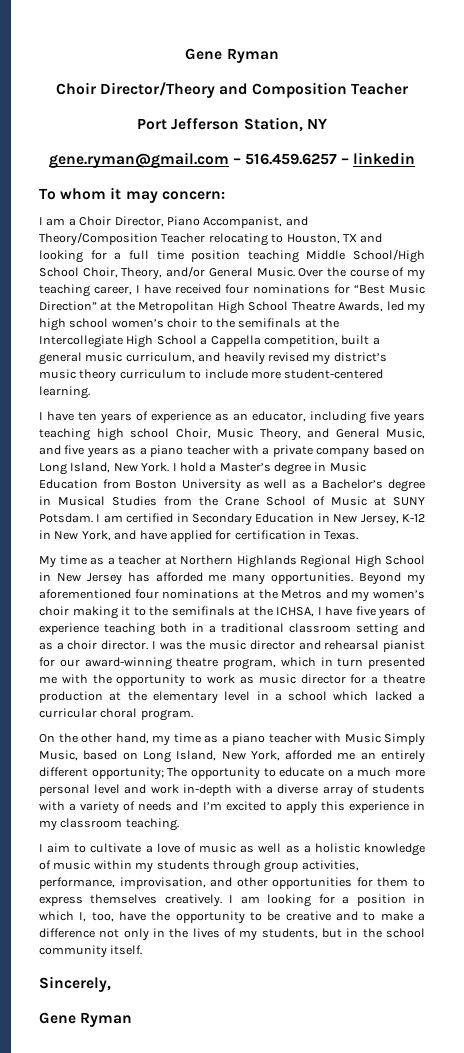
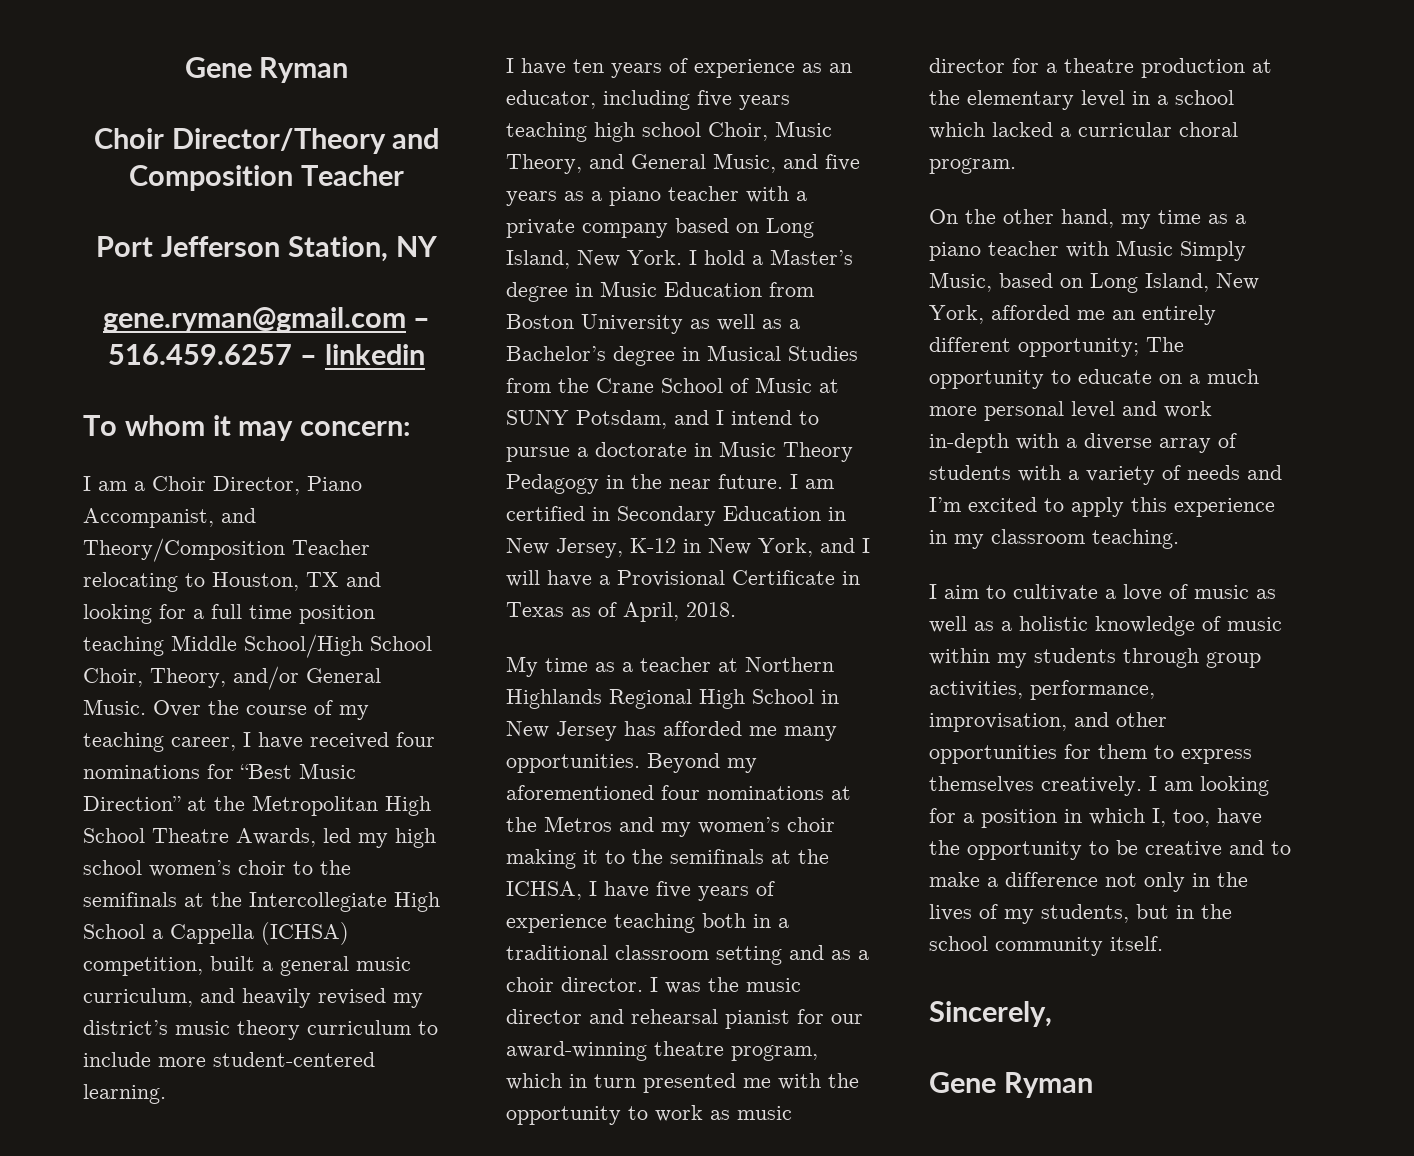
(261, 341) none -> [261,922,349,945] (ICHSA)
[39,513,93,523] Potsdam. -> [576,410,819,429] [506,441,853,462] [506,474,783,494] Potsdam, and I intend to pursue a doctorate in Music Theory Pedagogy in the near future.
[139,530,359,542] have applied for certification in Texas. -> [862,538,870,553] [506,570,860,587] [506,602,736,622] I will have a Provisional Certificate in Texas as of April, 2018.

